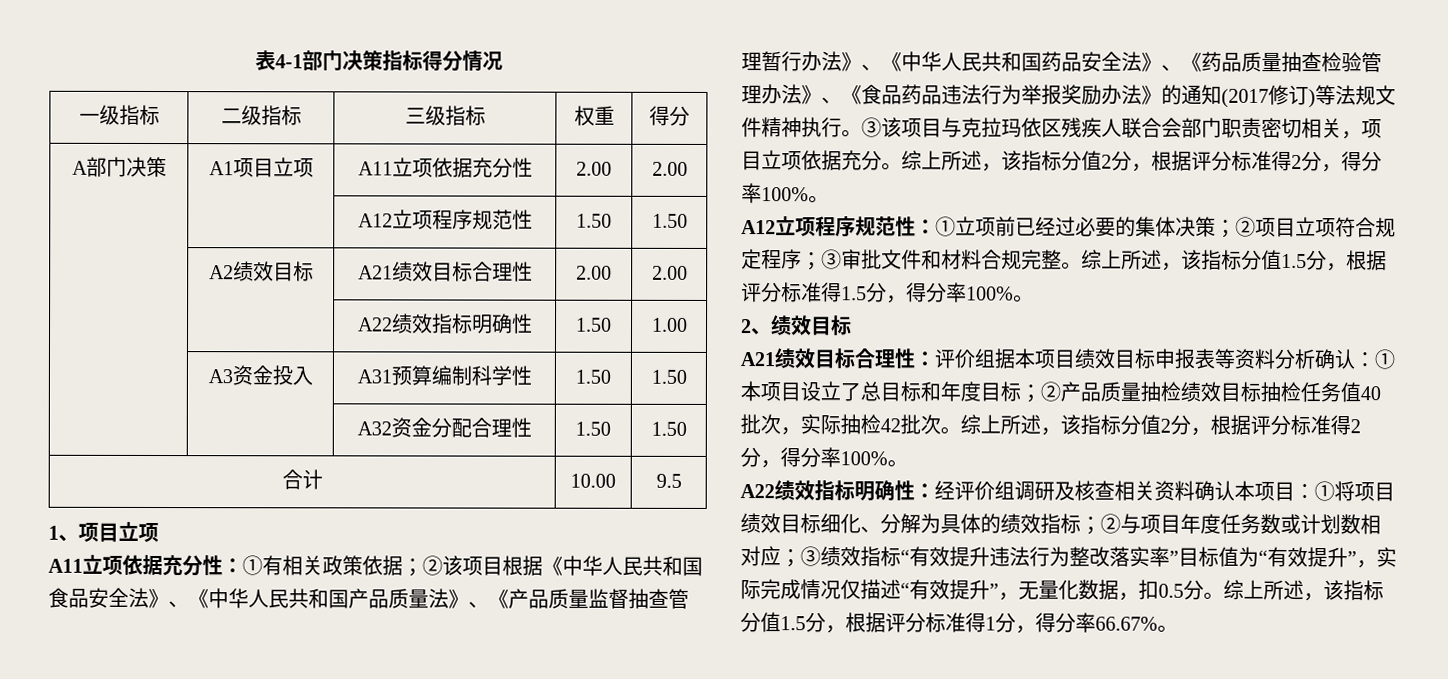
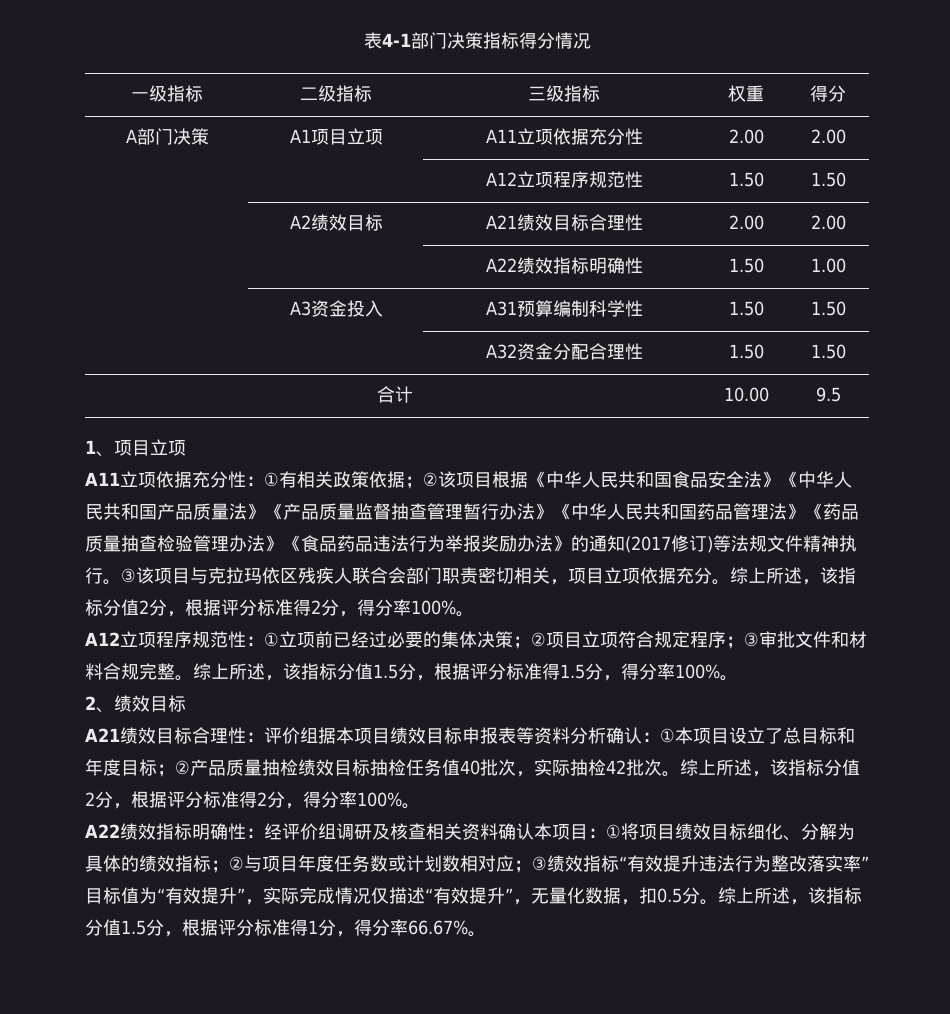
[168,601,189,608] 、 -> (780, 479) none
[468,601,489,608] 、 -> (265, 511) none
[861,64,882,71] 、 -> (553, 511) none
[1081,51,1182,72] 安全法》、 -> [733,503,805,520] 管理法》
[821,97,842,104] 、 -> (283, 543) none

